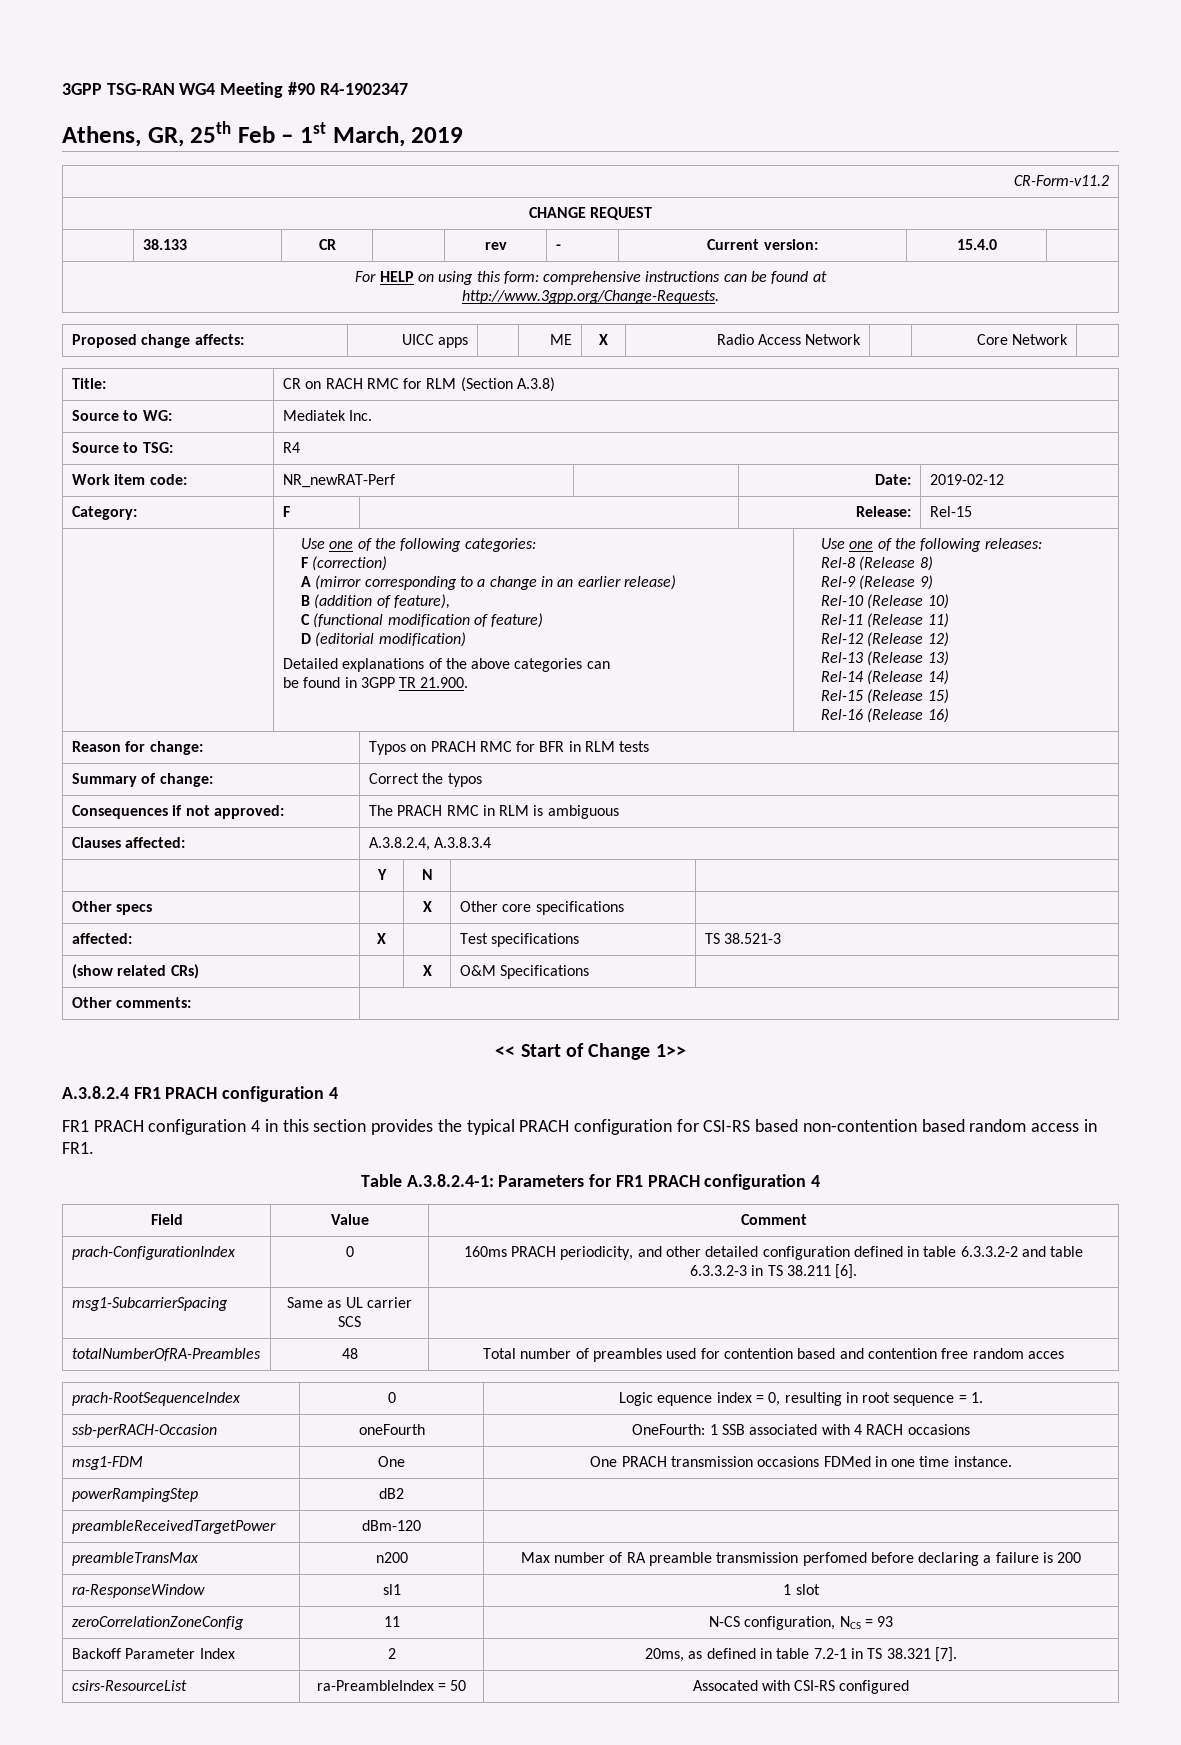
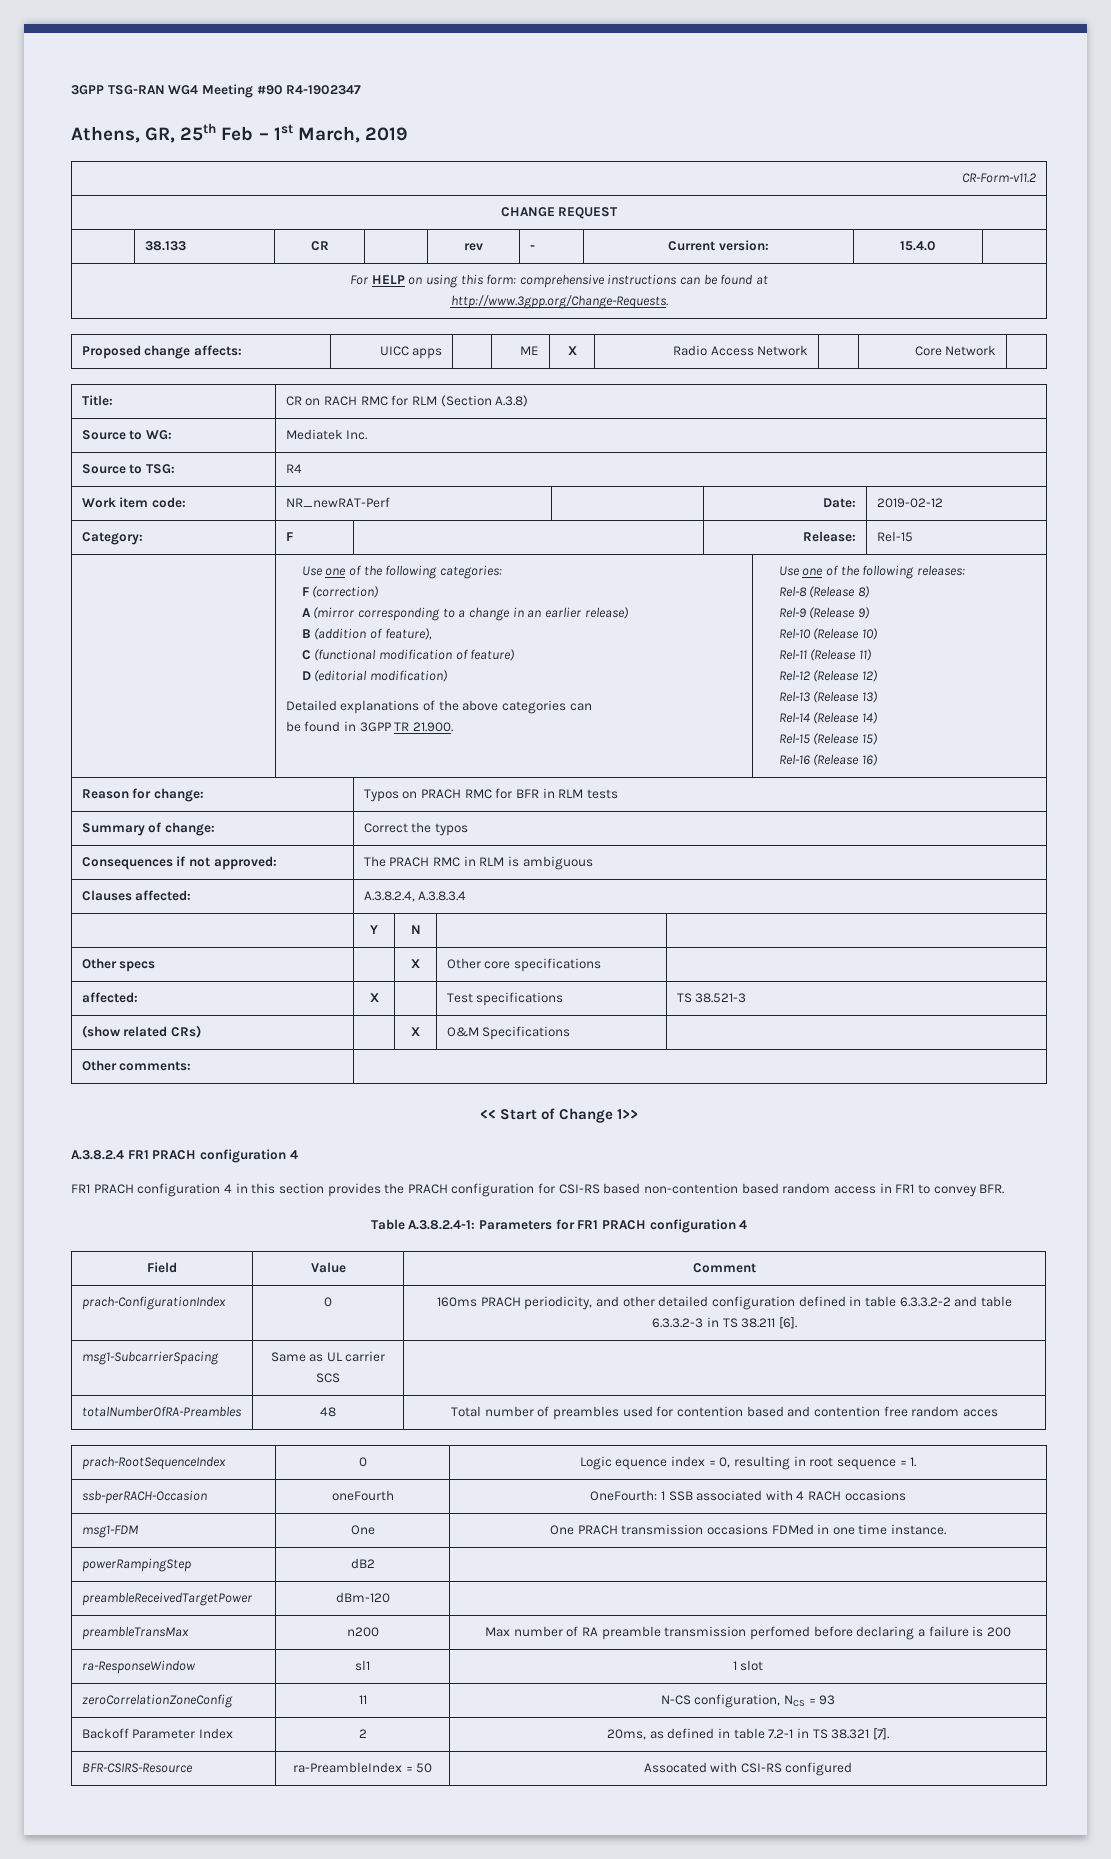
[466,1119,515,1135] typical -> (405, 1188) none
[62,1142,94,1154] FR1. -> [895,1184,1005,1197] FR1 to convey BFR.
[71,1680,187,1691] csirs-ResourceList -> [81,1763,193,1773] BFR-CSIRS-Resource

